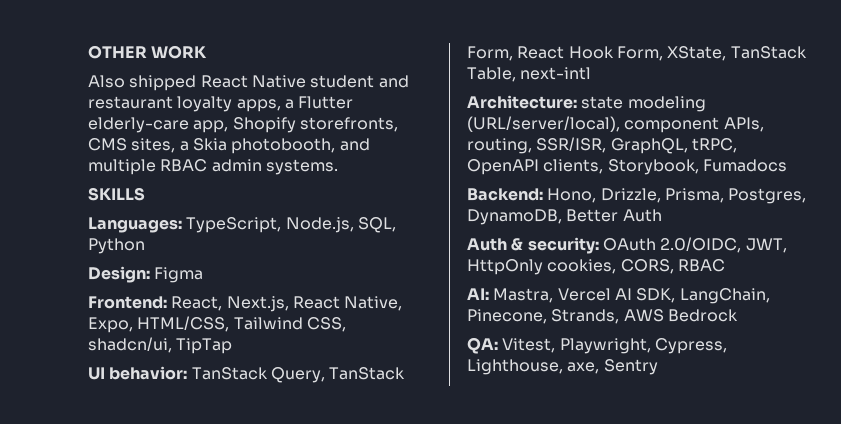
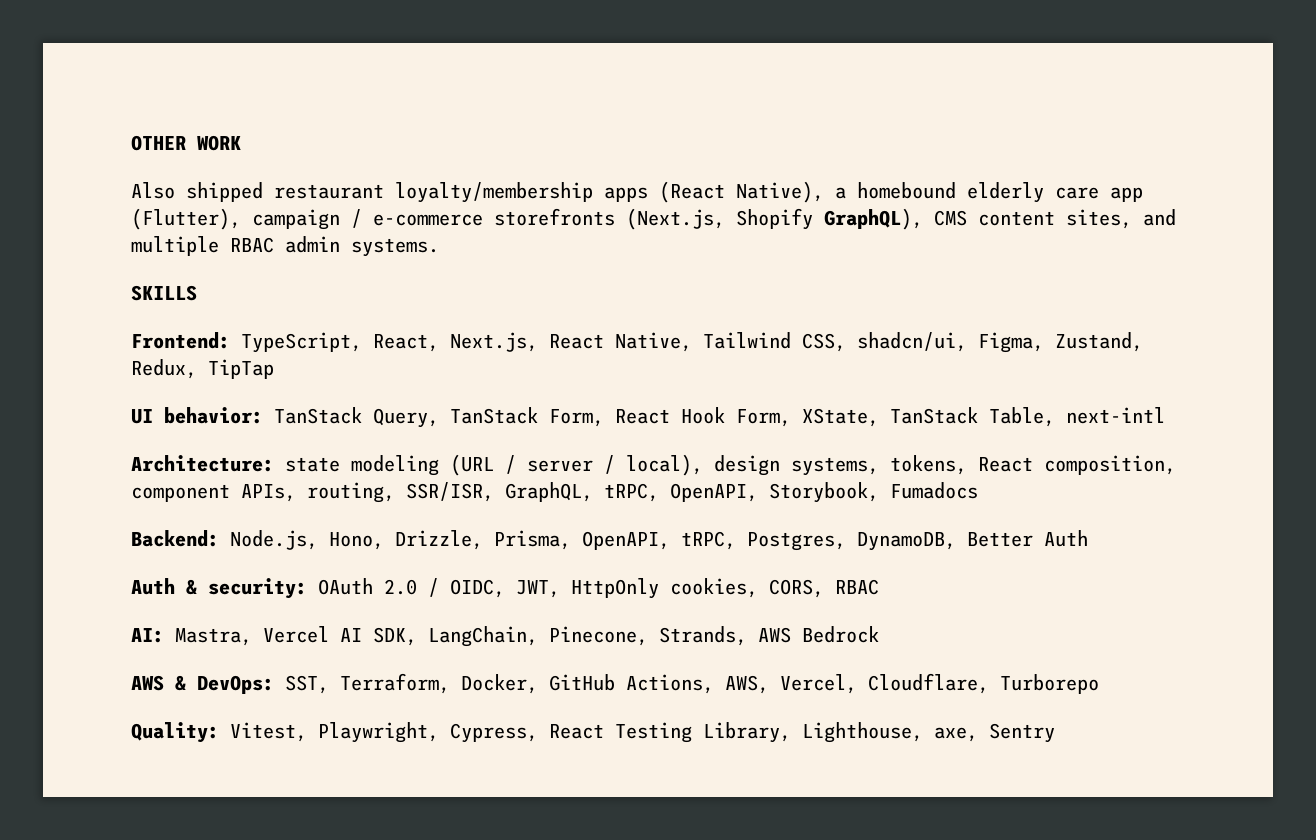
[200,75,409,88] [88,96,354,112] [88,117,398,133] [88,138,336,154] React Native student and restaurant loyalty apps, a Flutter elderly-care app, Shopify storefronts, CMS sites, a Skia photobooth, -> [274,181,1143,203] [131,208,1132,230] restaurant loyalty/membership apps (React Native), a homebound elderly care app (Flutter), campaign / e-commerce storefronts (Next.js, Shopify GraphQL), CMS content sites,
[88,217,396,233] [88,238,145,254] [88,266,204,283] [88,296,167,309] Languages: TypeScript, Node.js, SQL, Python // Design: Figma // Frontend: -> [131,332,362,353] Frontend: TypeScript,
[88,316,230,333] Expo, HTML/CSS, -> (692, 342) none
(172, 345) none -> [978,332,1143,353] [131,359,197,379] Figma, Zustand, Redux,
[467,116,620,132] (URL/server/local), -> [450,454,1176,476] (URL / server / local), design systems, tokens, React composition,
[467,159,604,175] OpenAPI clients, -> [670,483,758,502] OpenAPI,
(543, 194) none -> [230,530,318,550] Node.js,
(724, 195) none -> [582,531,736,550] OpenAPI, tRPC,
[660,237,742,253] 2.0/OIDC, -> [384,578,505,598] 2.0 / OIDC,
[467,337,727,354] QA: Vitest, Playwright, Cypress, -> [131,673,1099,694] [131,722,791,743] AWS & DevOps: SST, Terraform, Docker, GitHub Actions, AWS, Vercel, Cloudflare, Turborepo // Quality: Vitest, Playwright, Cypress, React Testing Library,

